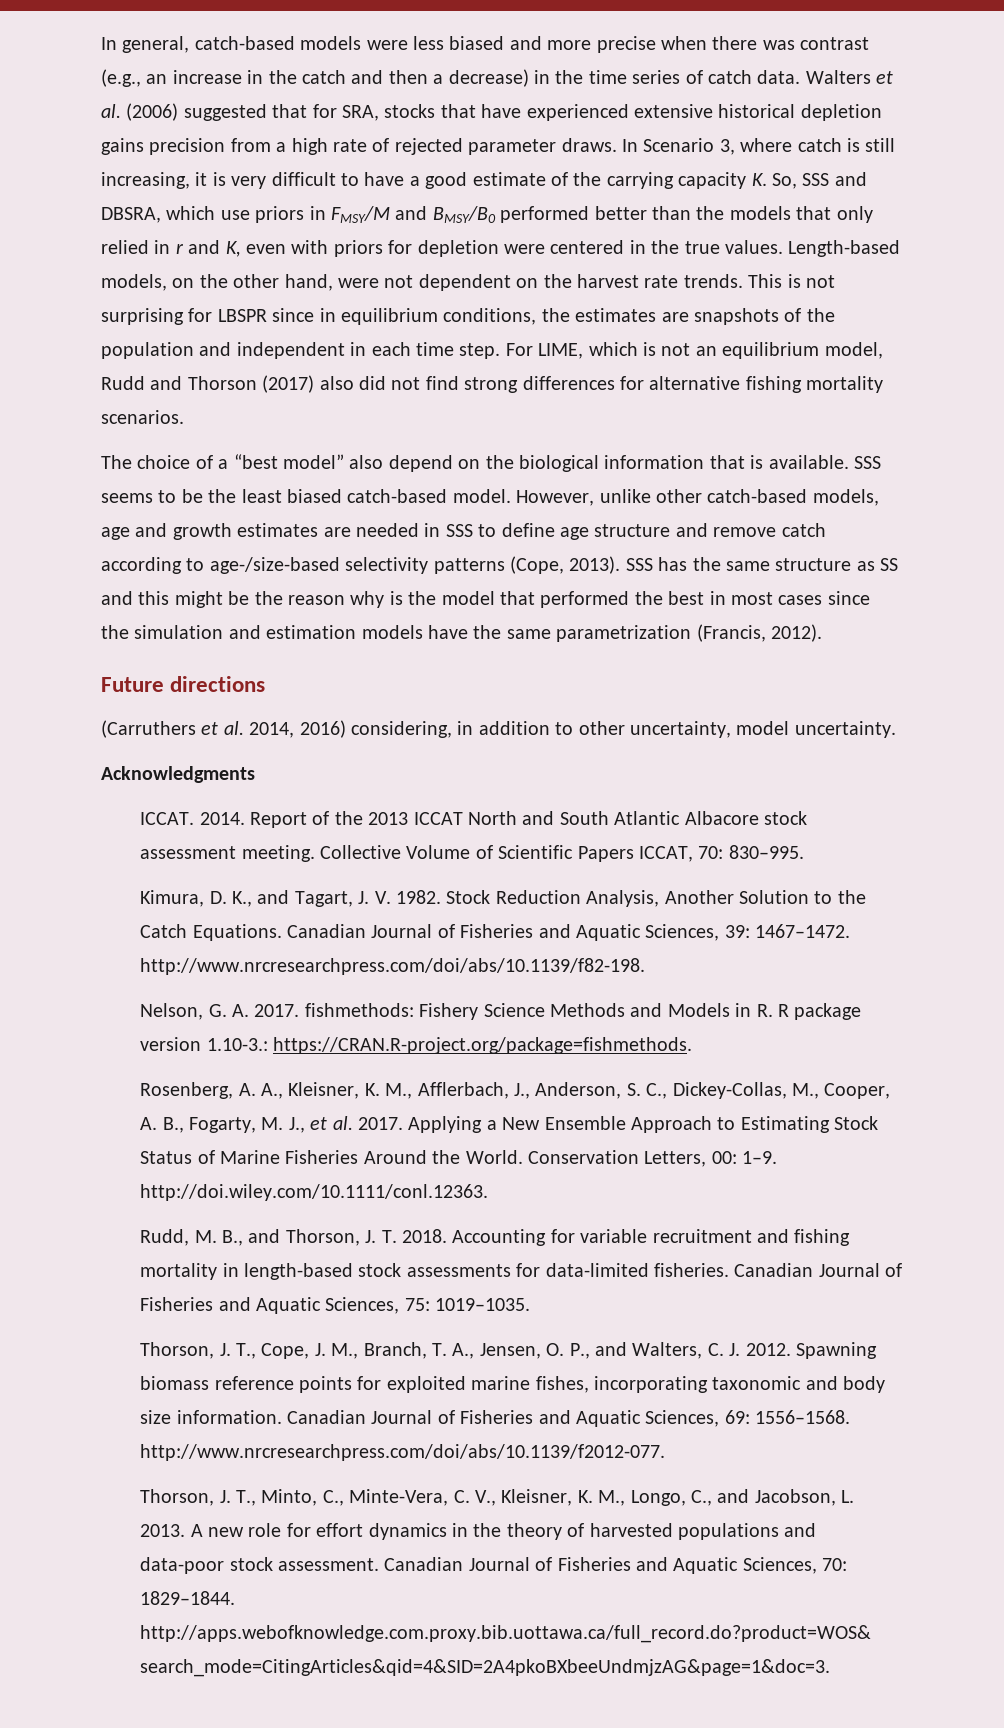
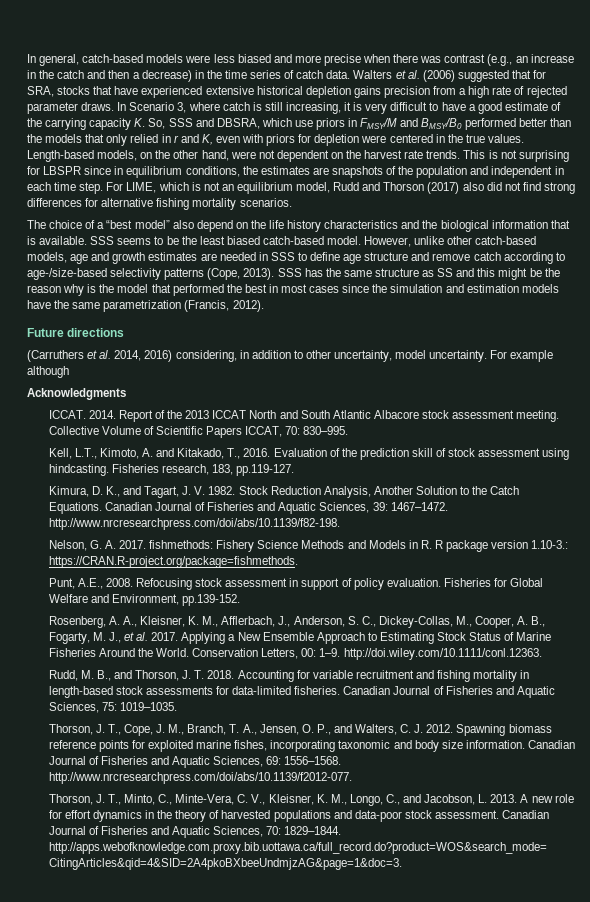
(514, 462) none -> [269,220,438,232] life history characteristics and the
(896, 729) none -> [490,350,554,362] [27,366,69,378] For example although
(804, 852) none -> [48,448,570,460] [48,464,295,476] // Kell, L.T., Kimoto, A. and Kitakado, T., 2016. Evaluation of the prediction skill of stock assessment using hindcasting. Fisheries research, 183, pp.119-127.
(692, 1045) none -> [48,578,544,590] [48,594,241,606] // Punt, A.E., 2008. Refocusing stock assessment in support of policy evaluation. Fisheries for Global Welfare and Environment, pp.139-152.

